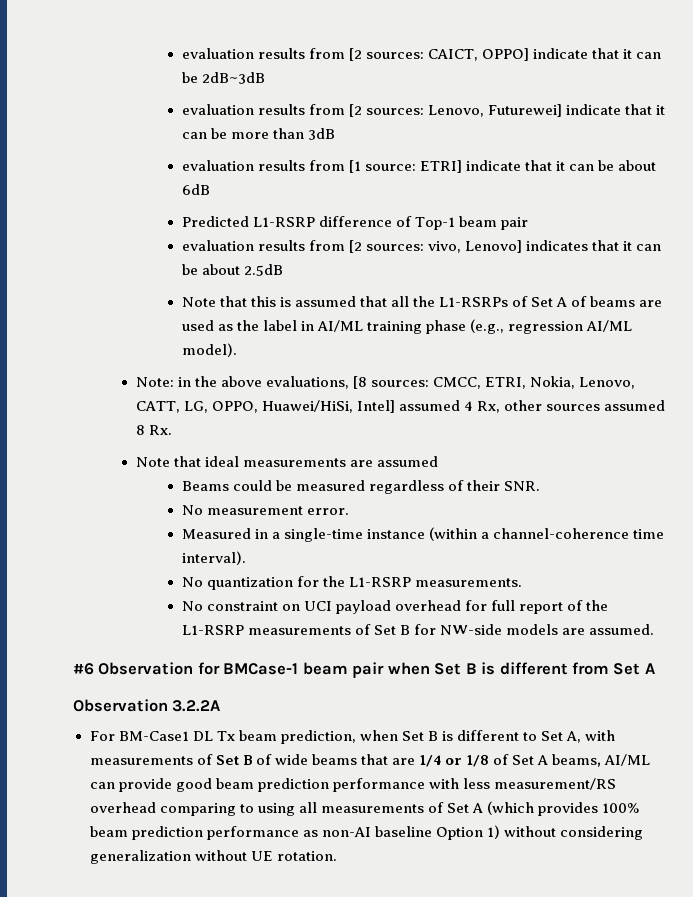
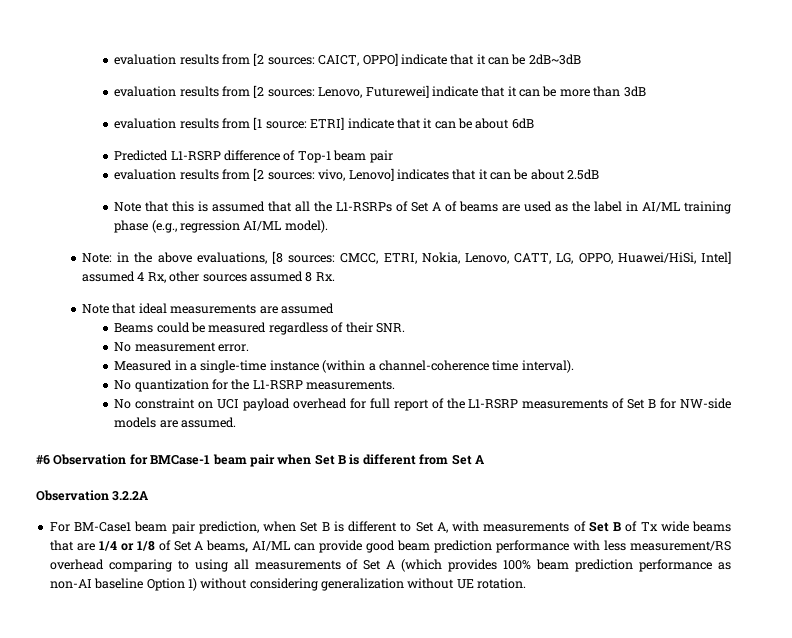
[192,730,277,741] DL Tx beam -> [134,521,195,534] beam pair
(272, 759) none -> [640,522,658,531] Tx

